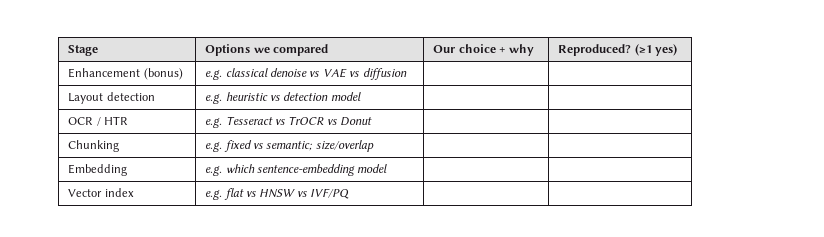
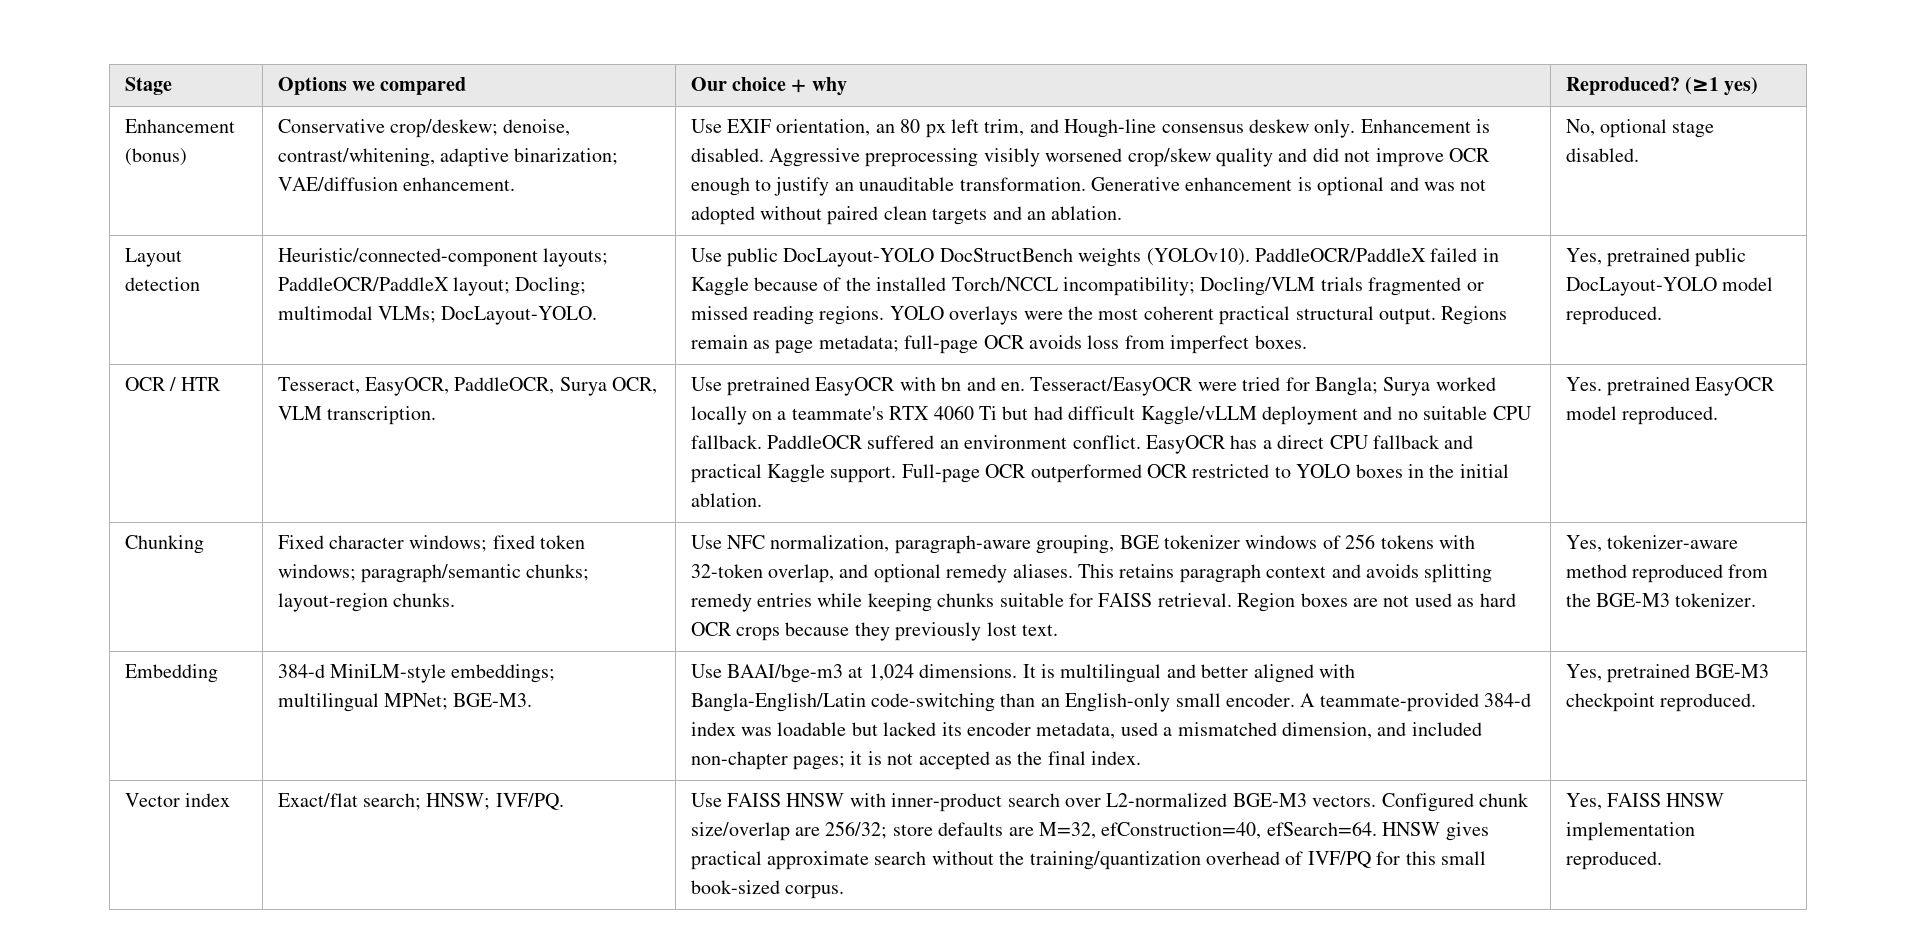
[205,68,407,80] [68,92,155,104] [205,92,361,104] e.g. classical denoise vs VAE vs diffusion | | // Layout detection | e.g. heuristic vs detection model | | -> [277,119,571,138] [277,148,619,167] [277,177,516,191] [690,119,1491,138] [690,148,1491,167] [690,177,1487,196] [690,206,1123,225] [1565,119,1715,138] [1565,148,1639,162] [124,248,182,267] [124,277,200,291] [277,248,609,267] [277,277,587,296] [277,306,598,325] [690,248,1499,267] [690,277,1484,296] [690,306,1508,325] [690,335,1307,354] [1565,248,1747,267] [1565,277,1774,296] [1565,306,1662,325] Conservative crop/deskew; denoise, contrast/whitening, adaptive binarization; VAE/diffusion enhancement. | Use EXIF orientation, an 80 px left trim, and Hough-line consensus deskew only. Enhancement is disabled. Aggressive preprocessing visibly worsened crop/skew quality and did not improve OCR enough to justify an unauditable transformation. Generative enhancement is optional and was not adopted without paired clean targets and an ablation. | No, optional stage disabled. // Layout detection | Heuristic/connected-component layouts; PaddleOCR/PaddleX layout; Docling; multimodal VLMs; DocLayout-YOLO. | Use public DocLayout-YOLO DocStructBench weights (YOLOv10). PaddleOCR/PaddleX failed in Kaggle because of the installed Torch/NCCL incompatibility; Docling/VLM trials fragmented or missed reading regions. YOLO overlays were the most coherent practical structural output. Regions remain as page metadata; full-page OCR avoids loss from imperfect boxes. | Yes, pretrained public DocLayout-YOLO model reproduced.
[205,116,373,128] [68,140,120,152] [205,140,374,152] [68,164,128,176] [205,164,388,176] [68,188,134,197] [205,188,350,200] e.g. Tesseract vs TrOCR vs Donut | | // Chunking | e.g. fixed vs semantic; size/overlap | | // Embedding | e.g. which sentence-embedding model | | // Vector index | e.g. flat vs HNSW vs IVF/PQ | | -> [277,377,658,396] [277,406,437,425] [690,377,1496,396] [690,405,1532,425] [690,435,1474,454] [690,464,1509,483] [690,493,762,507] [1565,377,1776,396] [1565,406,1719,425] [124,535,204,554] [277,535,586,552] [277,564,590,583] [277,593,456,612] [690,534,1476,554] [690,564,1493,583] [690,593,1516,612] [690,622,1059,641] [1565,535,1739,552] [1565,564,1769,583] [1565,593,1757,607] [124,664,218,683] [277,664,556,683] [277,693,533,712] [690,664,1356,683] [690,693,1532,712] [690,722,1482,739] [690,751,1142,770] [1565,664,1770,683] [1565,693,1757,712] [124,793,231,807] [277,793,564,811] [690,793,1530,812] [690,821,1489,841] [690,851,1487,870] [690,880,845,899] [1565,793,1725,810] [1565,822,1695,841] [1565,851,1662,870] Tesseract, EasyOCR, PaddleOCR, Surya OCR, VLM transcription. | Use pretrained EasyOCR with bn and en. Tesseract/EasyOCR were tried for Bangla; Surya worked locally on a teammate's RTX 4060 Ti but had difficult Kaggle/vLLM deployment and no suitable CPU fallback. PaddleOCR suffered an environment conflict. EasyOCR has a direct CPU fallback and practical Kaggle support. Full-page OCR outperformed OCR restricted to YOLO boxes in the initial ablation. | Yes. pretrained EasyOCR model reproduced. // Chunking | Fixed character windows; fixed token windows; paragraph/semantic chunks; layout-region chunks. | Use NFC normalization, paragraph-aware grouping, BGE tokenizer windows of 256 tokens with 32-token overlap, and optional remedy aliases. This retains paragraph context and avoids splitting remedy entries while keeping chunks suitable for FAISS retrieval. Region boxes are not used as hard OCR crops because they previously lost text. | Yes, tokenizer-aware method reproduced from the BGE-M3 tokenizer. // Embedding | 384-d MiniLM-style embeddings; multilingual MPNet; BGE-M3. | Use BAAI/bge-m3 at 1,024 dimensions. It is multilingual and better aligned with Bangla-English/Latin code-switching than an English-only small encoder. A teammate-provided 384-d index was loadable but lacked its encoder metadata, used a mismatched dimension, and included non-chapter pages; it is not accepted as the final index. | Yes, pretrained BGE-M3 checkpoint reproduced. // Vector index | Exact/flat search; HNSW; IVF/PQ. | Use FAISS HNSW with inner-product search over L2-normalized BGE-M3 vectors. Configured chunk size/overlap are 256/32; store defaults are M=32, efConstruction=40, efSearch=64. HNSW gives practical approximate search without the training/quantization overhead of IVF/PQ for this small book-sized corpus. | Yes, FAISS HNSW implementation reproduced.

